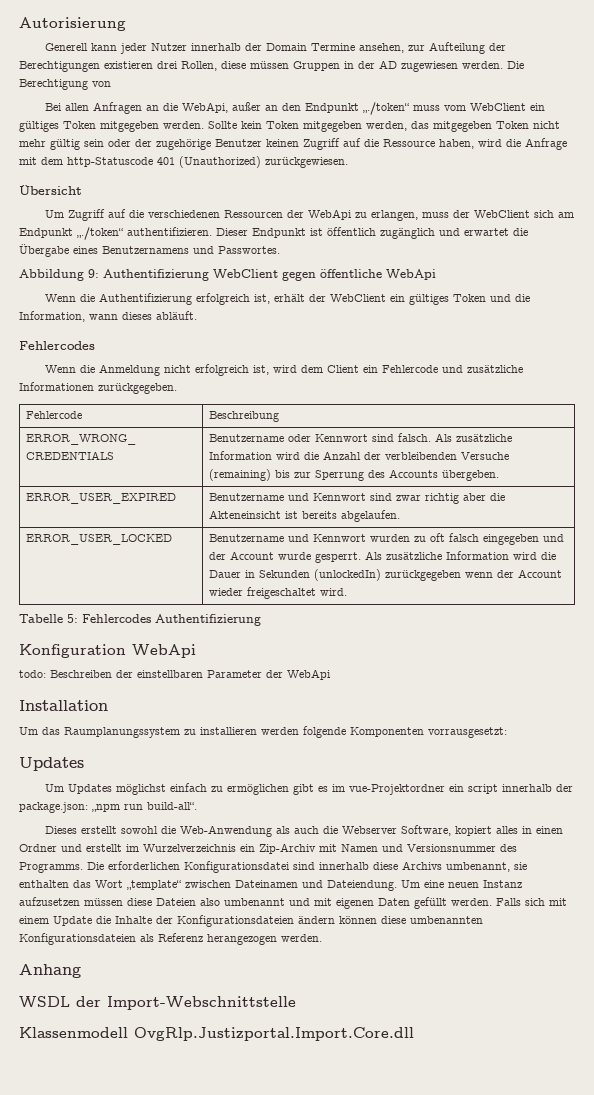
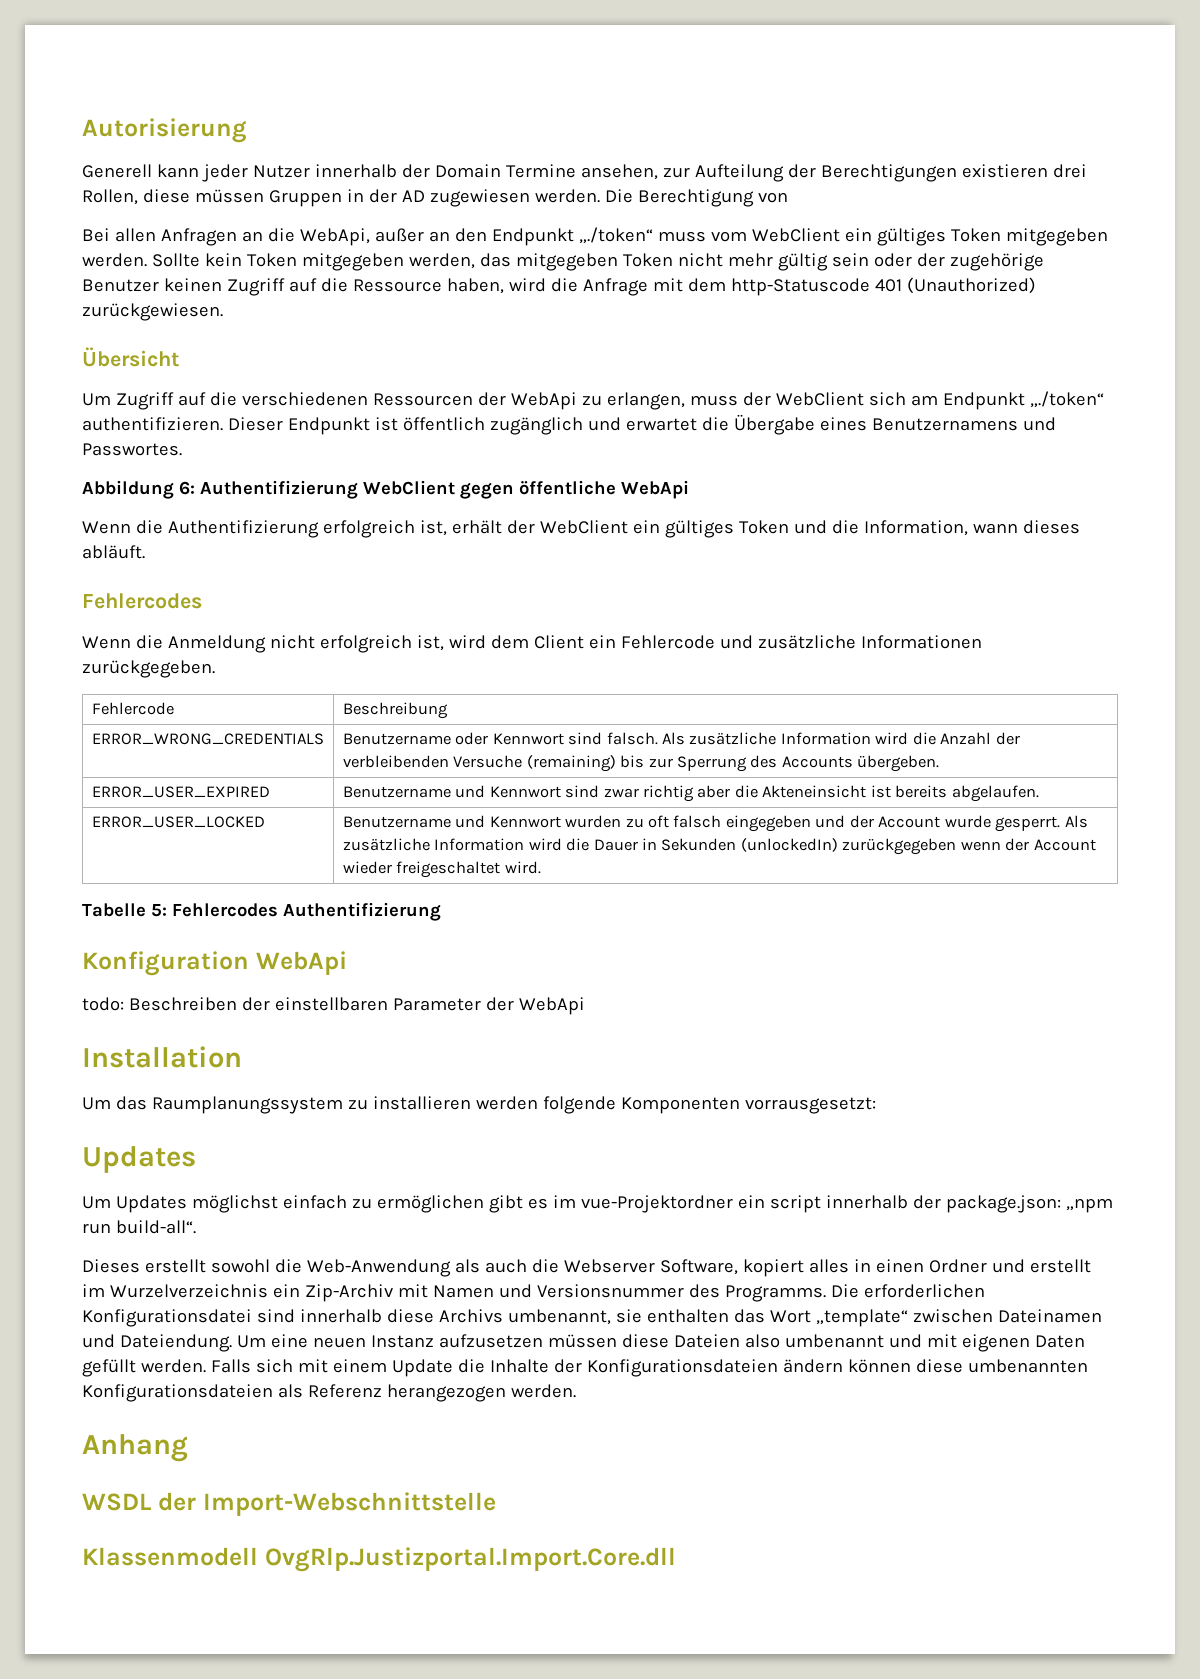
[88,269,99,278] 9: -> [178,481,195,495] 6:

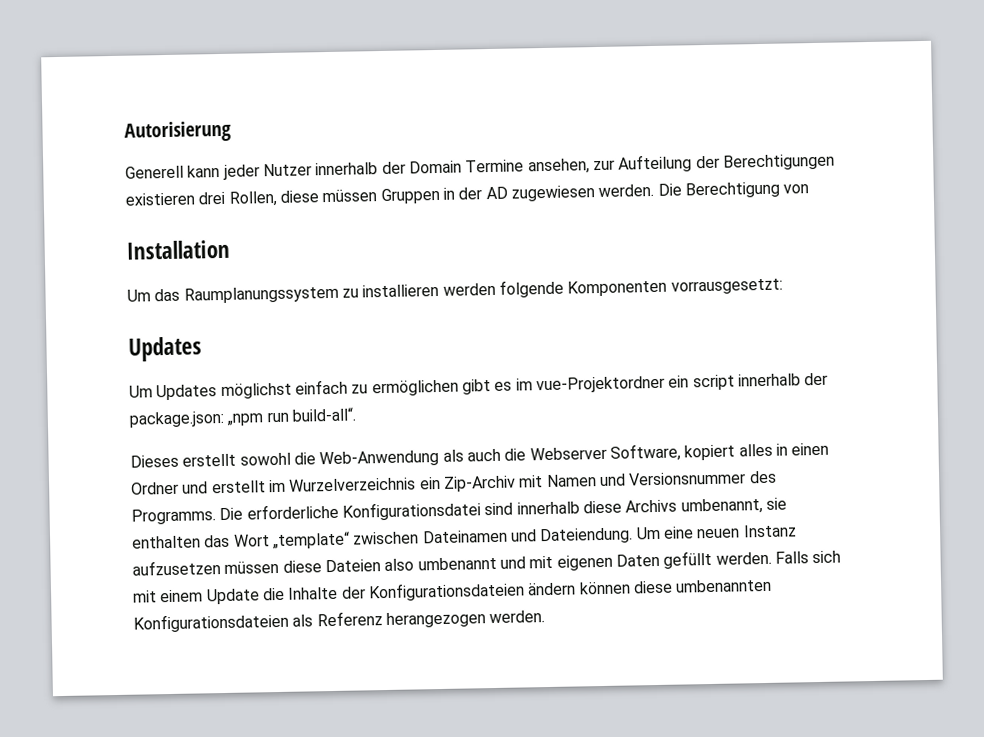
[82,227,1108,246] [82,253,1044,271] [82,277,1036,296] [82,303,223,321] [82,347,179,367] [82,391,1104,410] [82,414,1056,435] [82,443,182,456] [82,480,689,499] [82,520,1080,538] [82,545,145,559] [82,593,202,609] [82,635,982,653] [82,660,215,678] [91,702,174,715] [342,702,448,719] [91,733,324,745] [342,732,1020,745] [342,755,940,772] [91,786,270,798] [342,785,1039,802] [91,816,265,828] [342,815,1088,832] [342,838,1096,855] [342,861,541,878] [82,902,441,921] [82,951,347,976] [82,997,585,1015] // Bei allen Anfragen an die WebApi, außer an den Endpunkt „./token“ muss vom WebClient ein gültiges Token mitgegeben werden. Sollte kein Token mitgegeben werden, das mitgegeben Token nicht mehr gültig sein oder der zugehörige Benutzer keinen Zugriff auf die Ressource haben, wird die Anfrage mit dem http-Statuscode 401 (Unauthorized) zurückgewiesen. // Übersicht // Um Zugriff auf die verschiedenen Ressourcen der WebApi zu erlangen, muss der WebClient sich am Endpunkt „./token“ authentifizieren. Dieser Endpunkt ist öffentlich zugänglich und erwartet die Übergabe eines Benutzernamens und Passwortes. // Abbildung 6: Authentifizierung WebClient gegen öffentliche WebApi // Wenn die Authentifizierung erfolgreich ist, erhält der WebClient ein gültiges Token und die Information, wann dieses abläuft. // Fehlercodes // Wenn die Anmeldung nicht erfolgreich ist, wird dem Client ein Fehlercode und zusätzliche Informationen zurückgegeben. // Fehlercode | Beschreibung // ERROR_WRONG_CREDENTIALS | Benutzername oder Kennwort sind falsch. Als zusätzliche Information wird die Anzahl der verbleibenden Versuche (remaining) bis zur Sperrung des Accounts übergeben. // ERROR_USER_EXPIRED | Benutzername und Kennwort sind zwar richtig aber die Akteneinsicht ist bereits abgelaufen. // ERROR_USER_LOCKED | Benutzername und Kennwort wurden zu oft falsch eingegeben und der Account wurde gesperrt. Als zusätzliche Information wird die Dauer in Sekunden (unlockedIn) zurückgegeben wenn der Account wieder freigeschaltet wird. // Tabelle 5: Fehlercodes Authentifizierung // Konfiguration WebApi // todo: Beschreiben der einstellbaren Parameter der WebApi -> (810, 189) none
[863,1284,985,1298] erforderlichen -> [246,503,339,520] erforderliche
[82,1434,188,1462] [82,1492,496,1516] [82,1547,676,1572] // Anhang // WSDL der Import-Webschnittstelle // Klassenmodell OvgRlp.Justizportal.Import.Core.dll -> (546, 617) none

